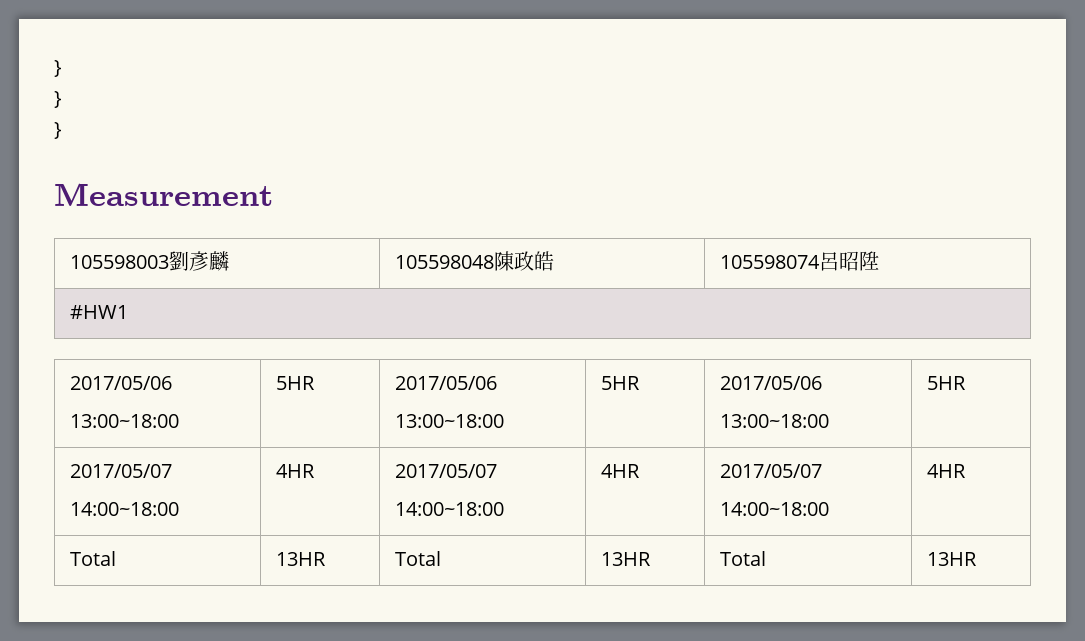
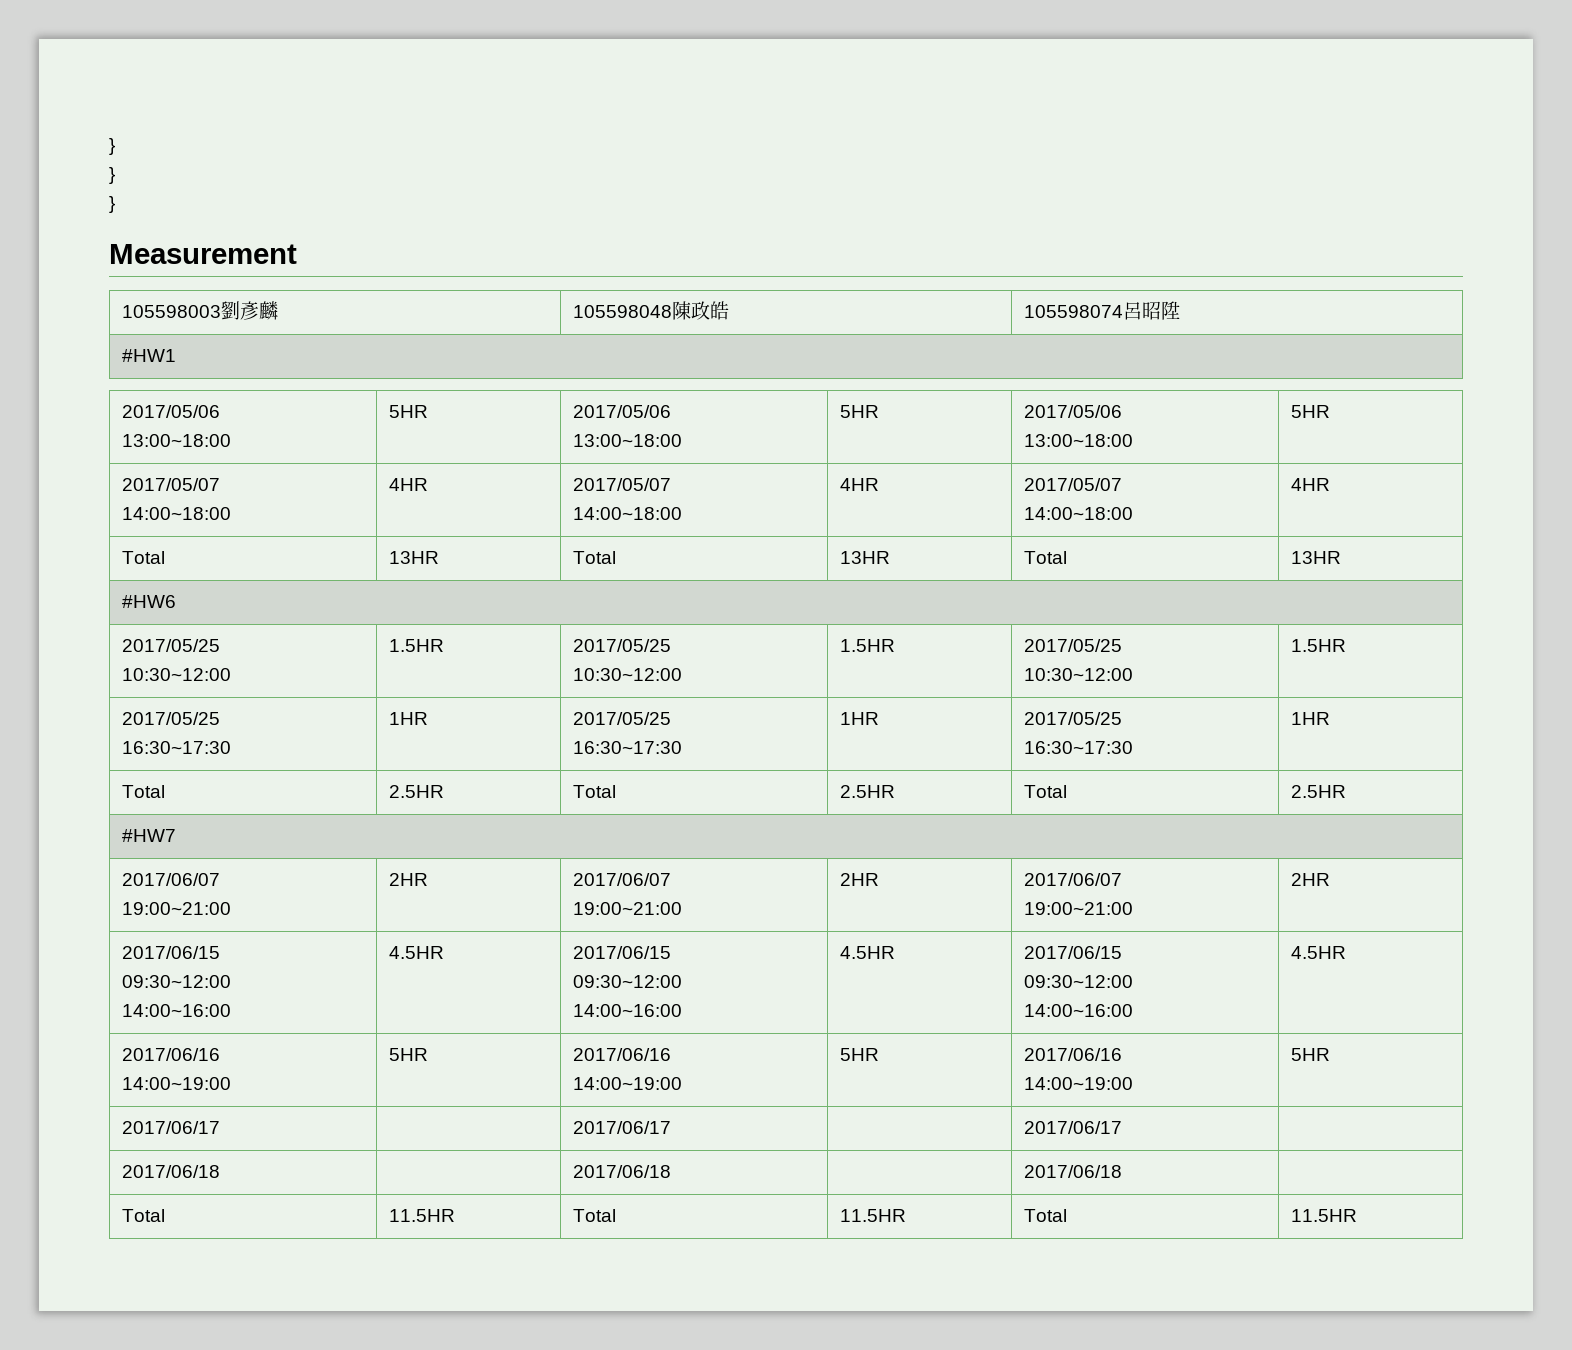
(977, 559) none -> [122,595,177,608] [122,639,221,652] [122,668,232,681] [389,639,445,652] [573,639,672,652] [573,668,683,681] [840,639,896,652] [1024,639,1123,652] [1024,668,1134,681] [1291,639,1347,652] [122,712,221,725] [122,741,232,754] [389,712,429,725] [573,712,672,725] [573,741,683,754] [840,712,880,725] [1024,712,1123,725] [1024,741,1134,754] [1291,712,1331,725] [122,785,166,798] [389,785,445,798] [573,785,617,798] [840,785,896,798] [1024,785,1068,798] [1291,785,1347,798] [122,829,177,842] [122,873,221,886] [122,902,232,915] [389,873,429,886] [573,873,672,886] [573,902,683,915] [840,873,880,886] [1024,873,1123,886] [1024,902,1134,915] [1291,873,1331,886] [122,946,221,959] [122,975,232,988] [122,1004,232,1017] [389,946,445,959] [573,946,672,959] [573,975,683,988] [573,1004,683,1017] [840,946,896,959] [1024,946,1123,959] [1024,975,1134,988] [1024,1004,1134,1017] [1291,946,1347,959] [122,1048,221,1061] [122,1077,232,1090] [389,1048,429,1061] [573,1048,672,1061] [573,1077,683,1090] [840,1048,880,1061] [1024,1048,1123,1061] [1024,1077,1134,1090] [1291,1048,1331,1061] [122,1121,221,1134] [573,1121,672,1134] [1024,1121,1123,1134] [122,1165,221,1178] [573,1165,672,1178] [1024,1165,1123,1178] [122,1209,166,1222] [389,1209,456,1222] [573,1209,617,1222] [840,1209,907,1222] [1024,1209,1068,1222] [1291,1209,1358,1222] // #HW6 // 2017/05/25 // 10:30~12:00 | 1.5HR | 2017/05/25 // 10:30~12:00 | 1.5HR | 2017/05/25 // 10:30~12:00 | 1.5HR // 2017/05/25 // 16:30~17:30 | 1HR | 2017/05/25 // 16:30~17:30 | 1HR | 2017/05/25 // 16:30~17:30 | 1HR // Total | 2.5HR | Total | 2.5HR | Total | 2.5HR // #HW7 // 2017/06/07 // 19:00~21:00 | 2HR | 2017/06/07 // 19:00~21:00 | 2HR | 2017/06/07 // 19:00~21:00 | 2HR // 2017/06/15 // 09:30~12:00 // 14:00~16:00 | 4.5HR | 2017/06/15 // 09:30~12:00 // 14:00~16:00 | 4.5HR | 2017/06/15 // 09:30~12:00 // 14:00~16:00 | 4.5HR // 2017/06/16 // 14:00~19:00 | 5HR | 2017/06/16 // 14:00~19:00 | 5HR | 2017/06/16 // 14:00~19:00 | 5HR // 2017/06/17 | | 2017/06/17 | | 2017/06/17 | // 2017/06/18 | | 2017/06/18 | | 2017/06/18 | // Total | 11.5HR | Total | 11.5HR | Total | 11.5HR

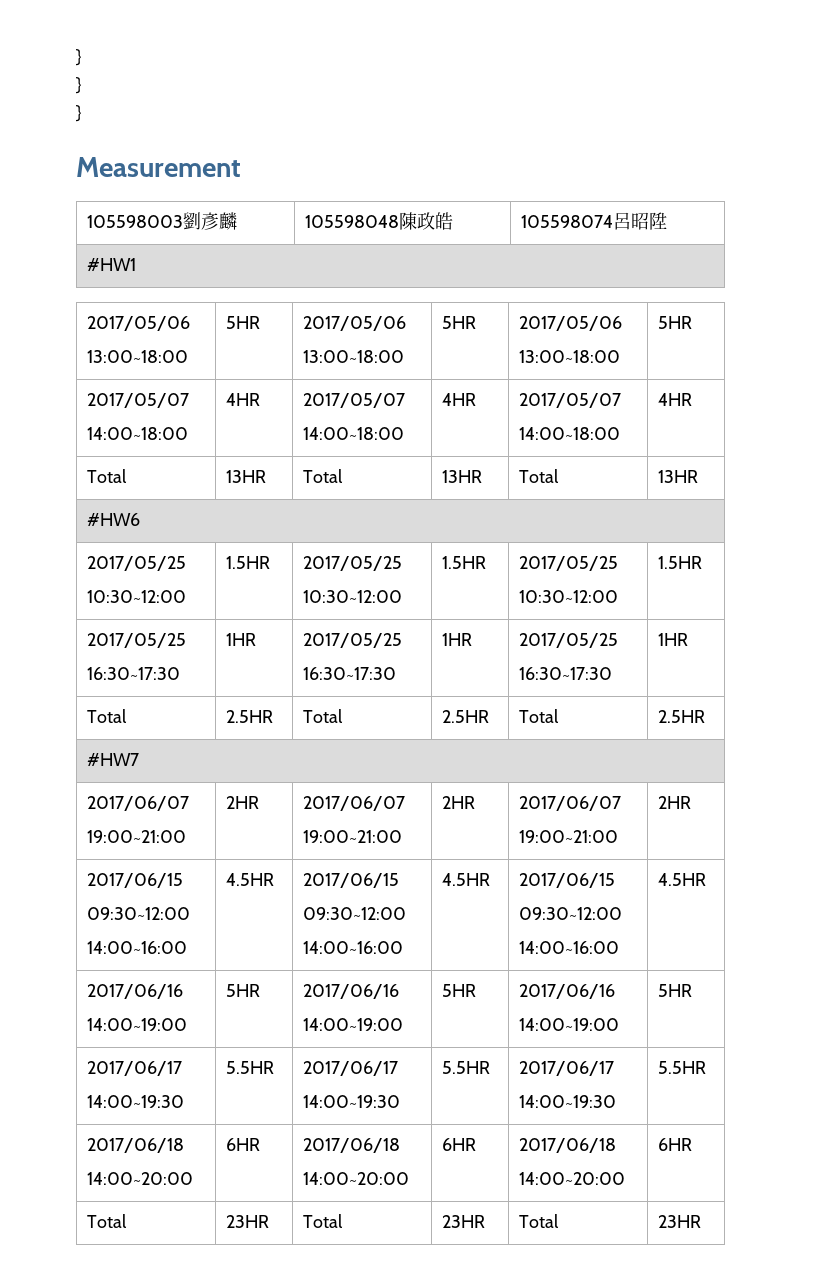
[573,1121,672,1134] [1024,1121,1123,1134] [122,1165,221,1178] [573,1165,672,1178] [1024,1165,1123,1178] [122,1209,166,1222] [389,1209,456,1222] [573,1209,617,1222] [840,1209,907,1222] [1024,1209,1068,1222] [1291,1209,1358,1222] | | 2017/06/17 | | 2017/06/17 | // 2017/06/18 | | 2017/06/18 | | 2017/06/18 | // Total | 11.5HR | Total | 11.5HR | Total | 11.5HR -> [87,1095,185,1108] [226,1061,275,1074] [303,1061,399,1076] [303,1095,401,1108] [442,1061,491,1074] [519,1061,615,1076] [519,1095,617,1108] [658,1061,707,1074] [87,1138,185,1153] [87,1172,194,1185] [226,1138,261,1151] [303,1138,401,1153] [303,1172,410,1185] [442,1138,477,1151] [519,1138,617,1153] [519,1172,626,1185] [658,1138,693,1151] [87,1214,128,1228] [226,1215,270,1228] [303,1214,344,1228] [442,1215,486,1228] [519,1214,560,1228] [658,1215,702,1228] // 14:00~19:30 | 5.5HR | 2017/06/17 // 14:00~19:30 | 5.5HR | 2017/06/17 // 14:00~19:30 | 5.5HR // 2017/06/18 // 14:00~20:00 | 6HR | 2017/06/18 // 14:00~20:00 | 6HR | 2017/06/18 // 14:00~20:00 | 6HR // Total | 23HR | Total | 23HR | Total | 23HR

